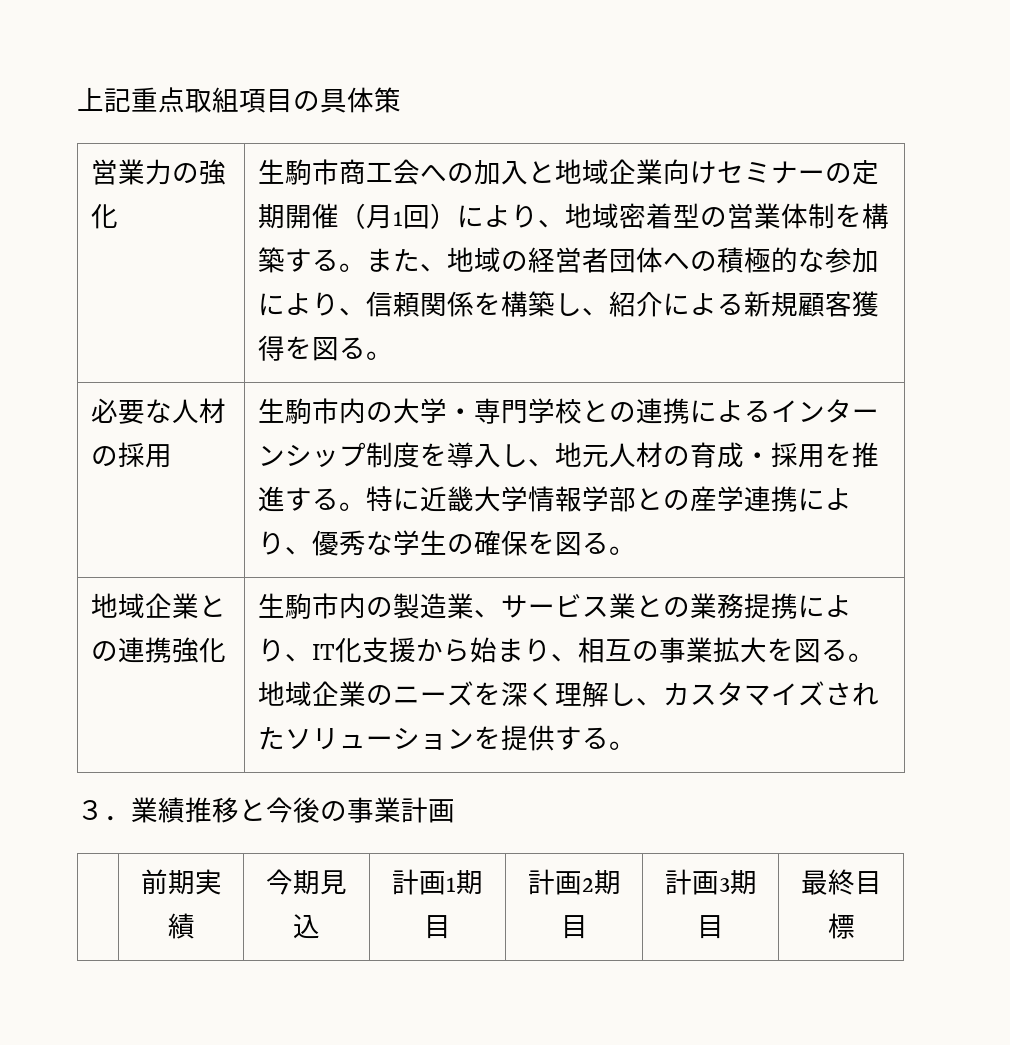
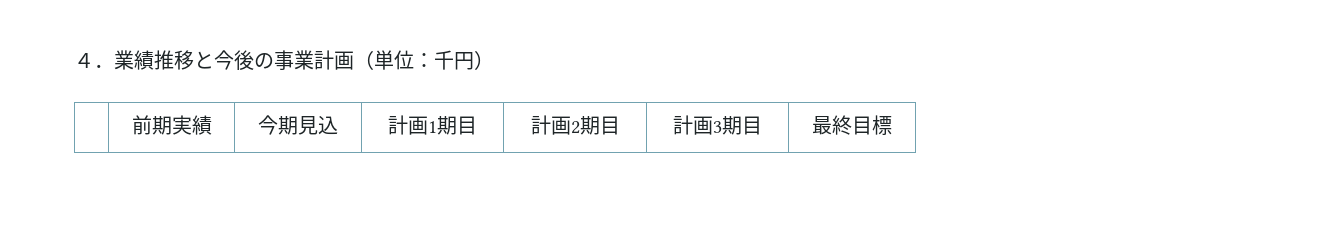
[77,87,401,113] [90,159,226,185] [90,204,118,229] [257,159,879,185] [257,203,889,229] [257,247,879,273] [257,291,879,317] [257,335,393,361] [90,398,226,424] [90,442,172,468] [257,398,879,424] [257,442,879,468] [257,486,852,512] [257,530,636,556] [90,593,226,619] [90,637,226,663] [257,593,852,619] [257,637,875,663] [257,681,879,707] [257,725,636,751] [77,800,104,820] 上記重点取組項目の具体策 // 営業力の強化 | 生駒市商工会への加入と地域企業向けセミナーの定期開催（月1回）により、地域密着型の営業体制を構築する。また、地域の経営者団体への積極的な参加により、信頼関係を構築し、紹介による新規顧客獲得を図る。 // 必要な人材の採用 | 生駒市内の大学・専門学校との連携によるインターンシップ制度を導入し、地元人材の育成・採用を推進する。特に近畿大学情報学部との産学連携により、優秀な学生の確保を図る。 // 地域企業との連携強化 | 生駒市内の製造業、サービス業との業務提携により、IT化支援から始まり、相互の事業拡大を図る。地域企業のニーズを深く理解し、カスタマイズされたソリューションを提供する。 // ３ -> [74,53,94,68] ４
(455, 811) none -> [354,50,494,70] （単位：千円）

